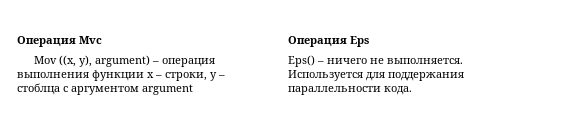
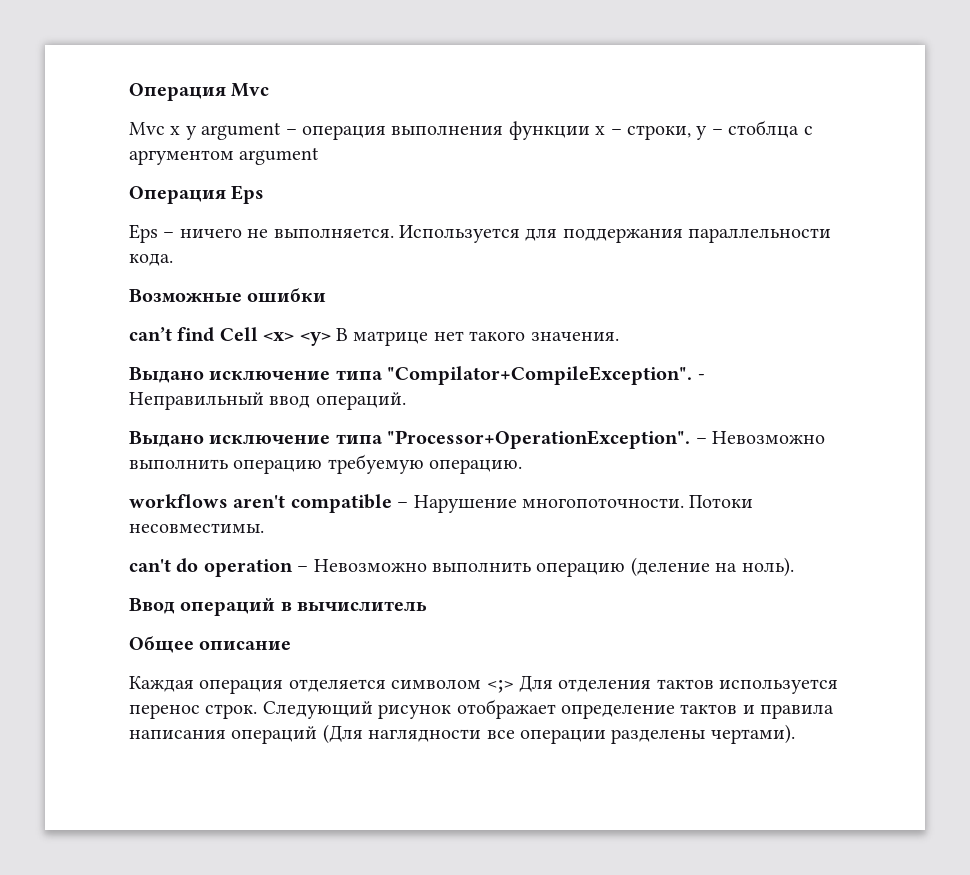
[33,55,150,67] Mov ((x, y), argument) -> [129,122,282,140] Mvс x y argument
[288,55,315,67] Eps() -> [129,224,158,243] Eps
(412, 90) none -> [129,288,327,302] [129,327,619,346] [129,366,705,385] [129,392,406,410] [129,430,825,449] [129,454,523,474] [129,494,754,513] [129,523,264,533] [129,557,794,577] [129,597,428,616] [129,636,292,653] [129,675,839,694] [129,699,835,719] [129,724,795,744] // Возможные ошибки // сan’t find Cell <x> <y> В матрице нет такого значения. // Выдано исключение типа "Compilator+CompileException". - Неправильный ввод операций. // Выдано исключение типа "Processor+OperationException". – Невозможно выполнить операцию требуемую операцию. // workflows aren't compatible – Нарушение многопоточности. Потоки несовместимы. // сan't do operation – Невозможно выполнить операцию (деление на ноль). // Ввод операций в вычислитель // Общее описание // Каждая операция отделяется символом <;> Для отделения тактов используется перенос строк. Следующий рисунок отображает определение тактов и правила написания операций (Для наглядности все операции разделены чертами).

